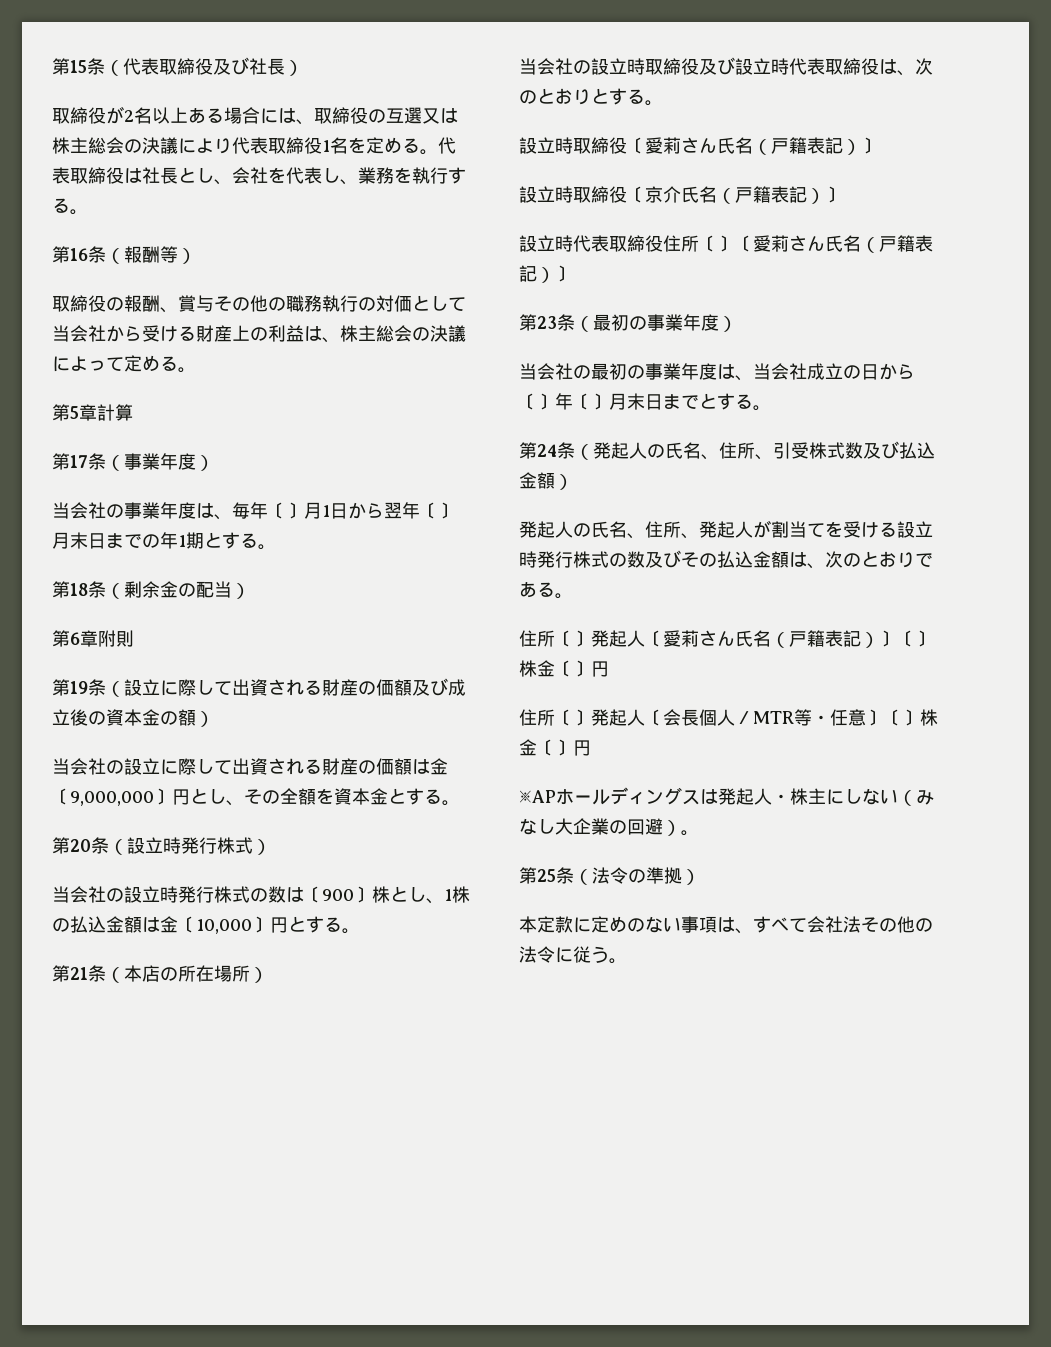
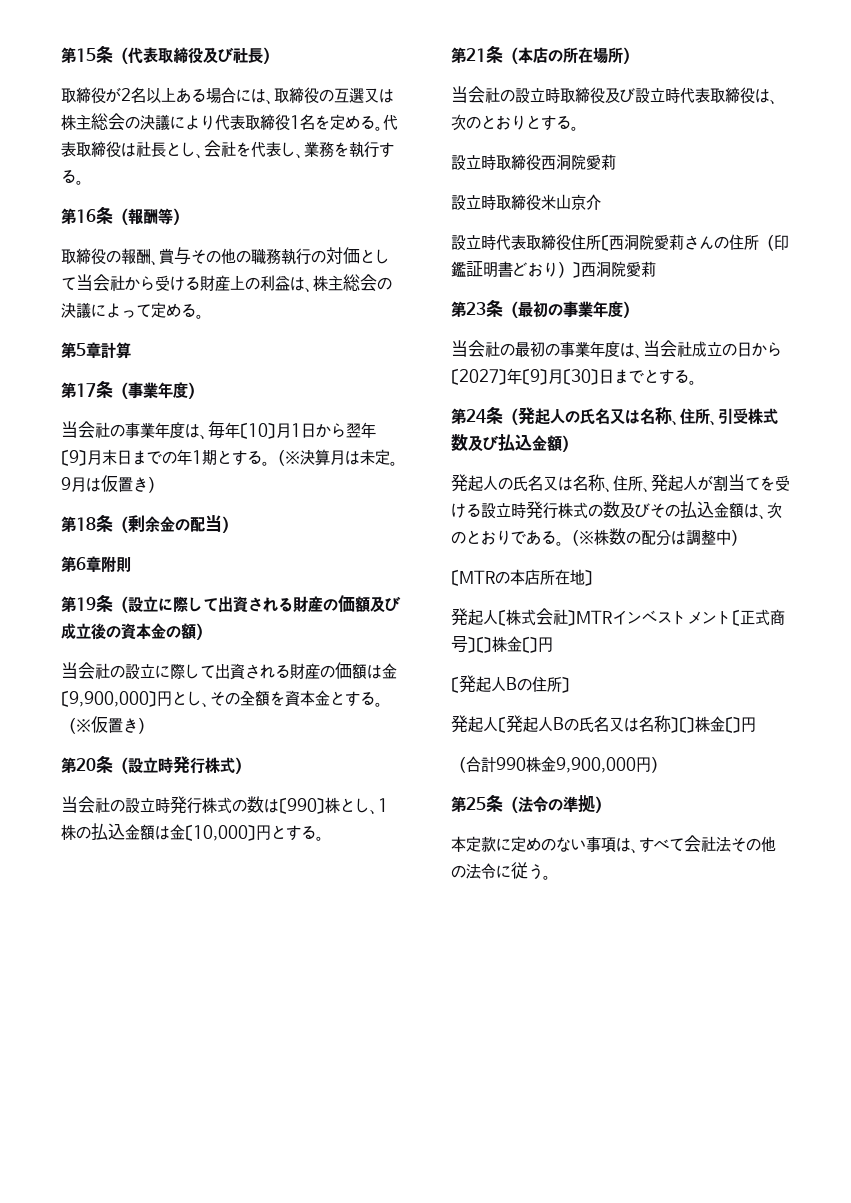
(286, 510) none -> [248,423,268,437] 10
(438, 510) none -> [69,450,79,463] 9
(276, 547) none -> [270,449,398,466] [61,475,163,493] （※決算月は未定。9月は仮置き）
[70,791,154,806] 9,000,000 -> [69,691,149,707] 9,900,000
(460, 803) none -> [61,716,153,734] （※仮置き）
[322,889,354,901] 900 -> [287,798,317,812] 990
[627,137,879,155] [519,186,645,203] 〔愛莉さん氏名（戸籍表記）〕 // 設立時取締役〔 -> [541,154,616,170] [451,194,571,211] 西洞院愛莉 // 設立時取締役米山
[681,186,843,204] 氏名（戸籍表記）〕 -> (601, 202) none
[717,235,933,253] [519,265,573,283] 〕〔愛莉さん氏名（戸籍表記）〕 -> [609,234,789,251] [451,260,656,278] 西洞院愛莉さんの住所（印鑑証明書どおり）〕西洞院愛莉
[537,393,645,410] 〕年〔〕月末 -> [459,368,599,385] 2027〕年〔9〕月〔30〕
(701, 450) none -> [610,407,672,425] 又は名称
(627, 529) none -> [543,474,605,491] 又は名称
[519,630,933,648] [519,660,609,677] [519,709,938,726] [519,739,591,756] [519,787,934,806] [519,818,699,836] // 住所〔〕発起人〔愛莉さん氏名（戸籍表記）〕〔〕株金〔〕円 // 住所〔〕発起人〔会長個人／MTR等・任意〕〔〕株金〔〕円 // ※APホールディングスは発起人・株主にしない（みなし大企業の回避）。 -> [564,528,746,546] [451,569,593,586] [451,608,785,626] [451,636,553,653] [451,675,570,693] [451,715,756,733] [451,756,666,773] （※株数の配分は調整中） // 〔MTRの本店所在地〕 // 発起人〔株式会社〕MTRインベストメント〔正式商号〕〔〕株金〔〕円 // 〔発起人Bの住所〕 // 発起人〔発起人Bの氏名又は名称〕〔〕株金〔〕円 // （合計990株金9,900,000円）

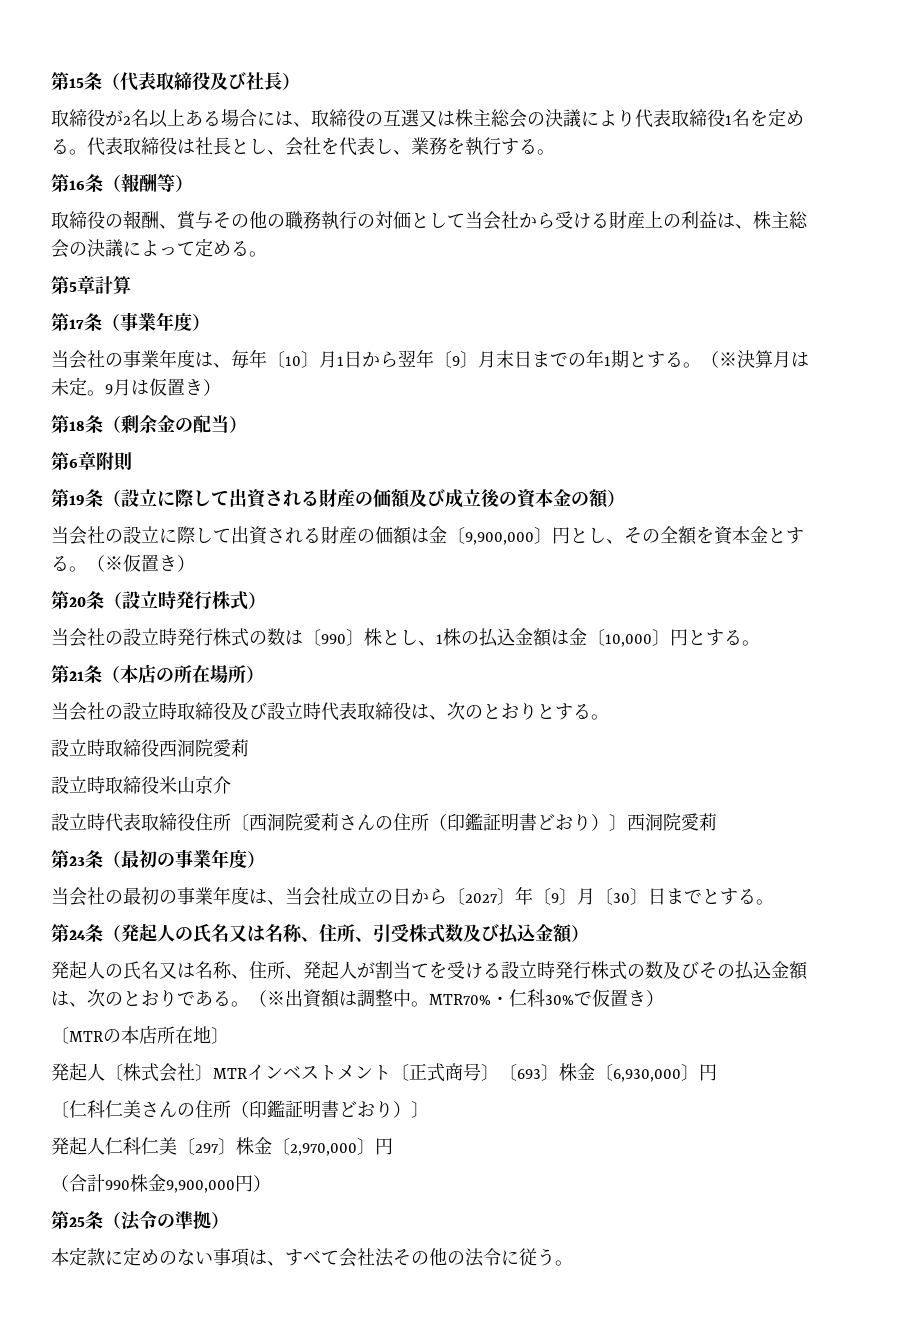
[594,528,731,546] 株数の配分は調整中 -> [285,989,646,1008] 出資額は調整中。MTR70%・仁科30%で仮置き
[484,636,530,653] 〕株金〔 -> [517,1063,681,1082] 693〕株金〔6,930,000
[459,675,570,693] [451,715,733,733] 発起人Bの住所〕 // 発起人〔発起人Bの氏名又は名称〕〔〕株金〔 -> [69,1100,429,1118] [51,1137,357,1156] 仁科仁美さんの住所（印鑑証明書どおり）〕 // 発起人仁科仁美〔297〕株金〔2,970,000

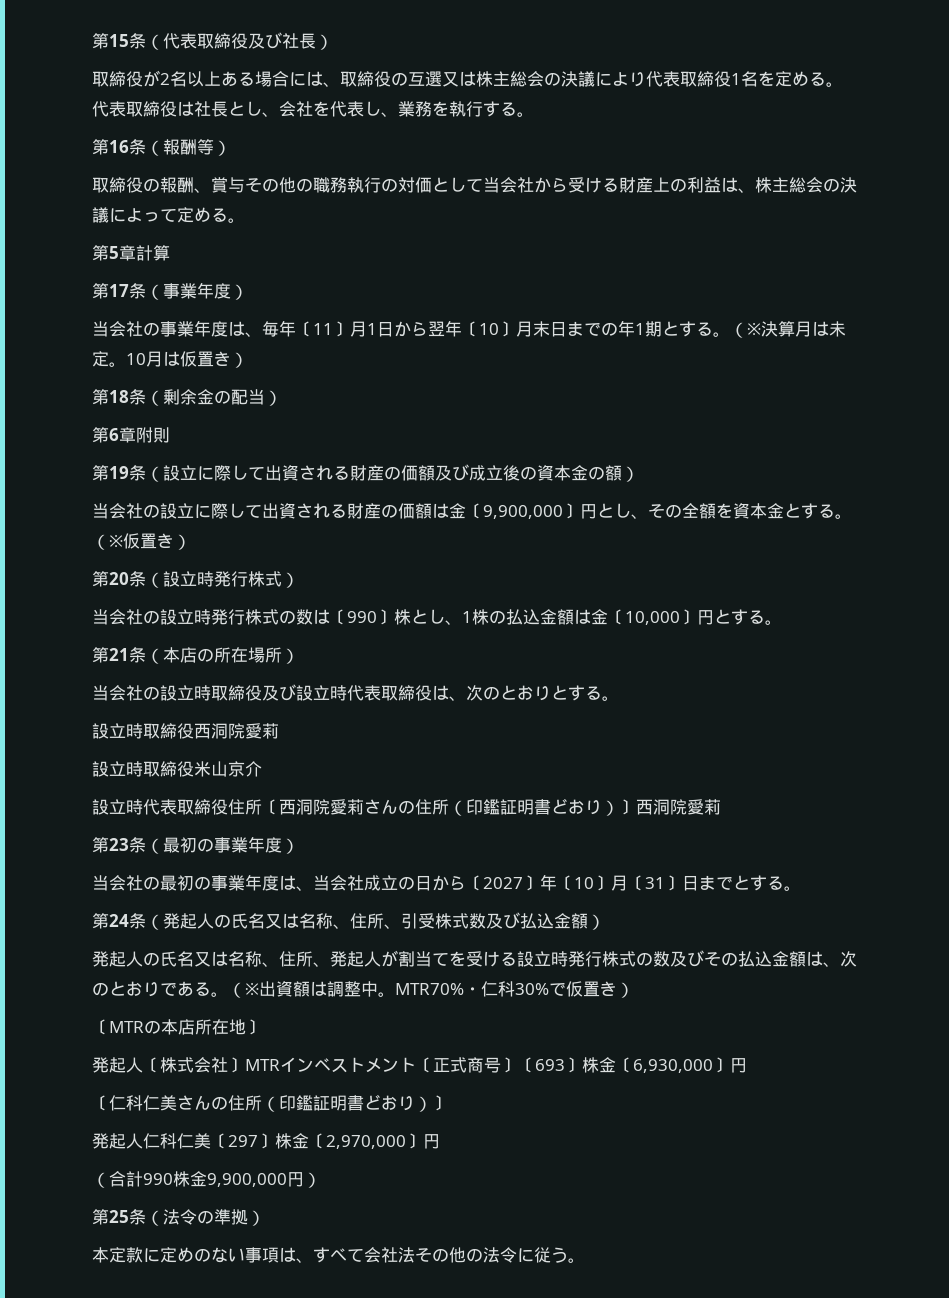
[285,356,301,366] 10 -> [313,323,333,335] 11
[452,356,460,366] 9 -> [479,323,499,335] 10
[105,384,113,394] 9 -> [126,353,146,365] 10
[551,888,630,905] 9〕月〔30 -> [574,875,665,891] 10〕月〔31

